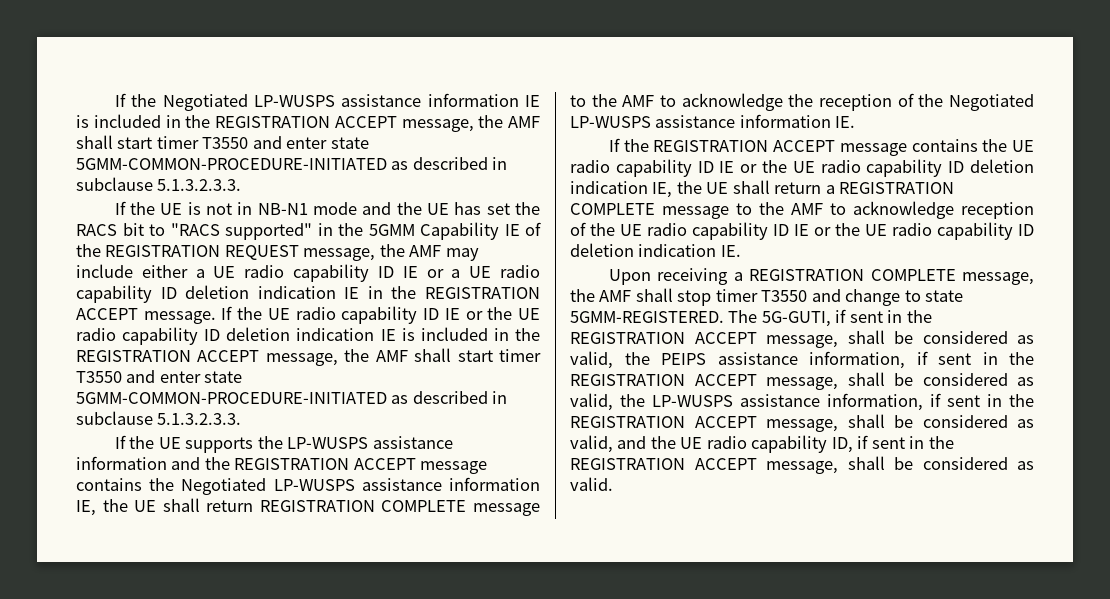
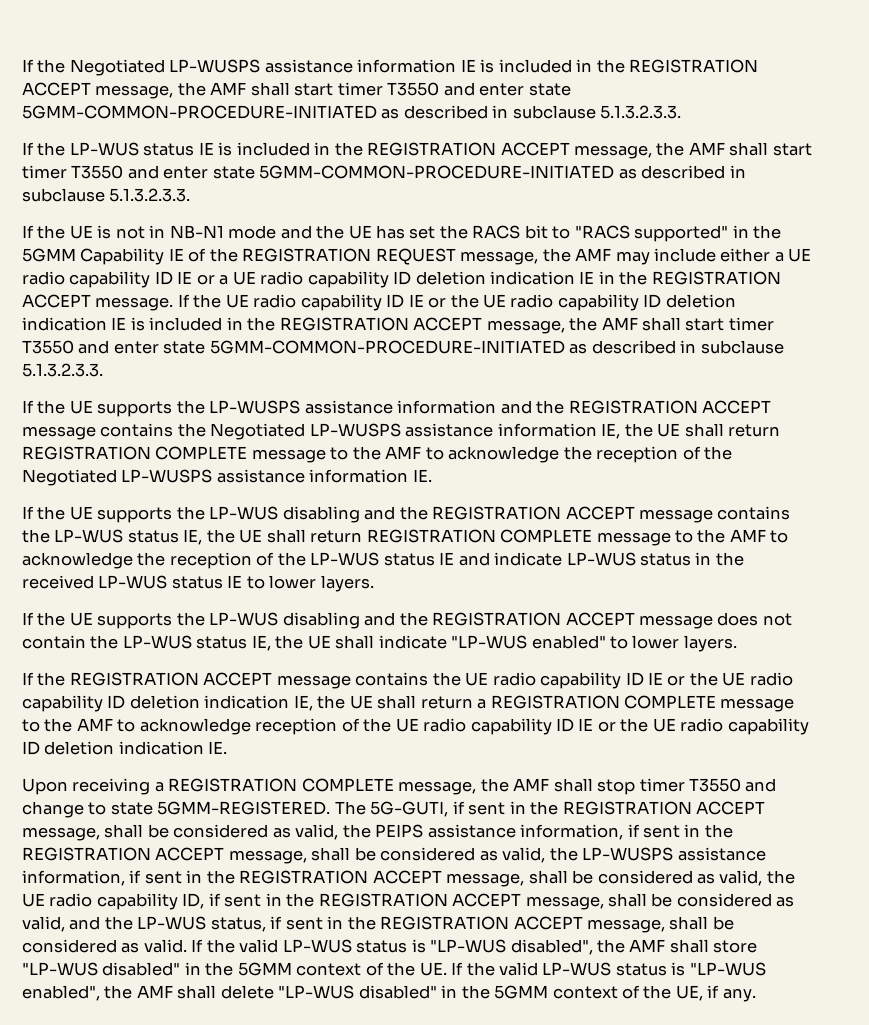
(242, 185) none -> [22,142,812,159] [22,165,746,179] [22,188,191,202] // If the LP-WUS status IE is included in the REGISTRATION ACCEPT message, the AMF shall start timer T3550 and enter state 5GMM-COMMON-PROCEDURE-INITIATED as described in subclause 5.1.3.2.3.3.
(856, 122) none -> [22,506,791,523] [22,529,789,546] [22,552,744,569] [22,575,374,592] [22,612,792,629] [22,635,737,652] // If the UE supports the LP-WUS disabling and the REGISTRATION ACCEPT message contains the LP-WUS status IE, the UE shall return REGISTRATION COMPLETE message to the AMF to acknowledge the reception of the LP-WUS status IE and indicate LP-WUS status in the received LP-WUS status IE to lower layers. // If the UE supports the LP-WUS disabling and the REGISTRATION ACCEPT message does not contain the LP-WUS status IE, the UE shall indicate "LP-WUS enabled" to lower layers.
[617,436,647,449] and -> (763, 878) none
[570,477,613,491] valid. -> [22,916,734,933] [22,939,758,955] [22,962,766,976] [22,985,756,1002] valid, and the LP-WUS status, if sent in the REGISTRATION ACCEPT message, shall be considered as valid. If the valid LP-WUS status is "LP-WUS disabled", the AMF shall store "LP-WUS disabled" in the 5GMM context of the UE. If the valid LP-WUS status is "LP-WUS enabled", the AMF shall delete "LP-WUS disabled" in the 5GMM context of the UE, if any.

